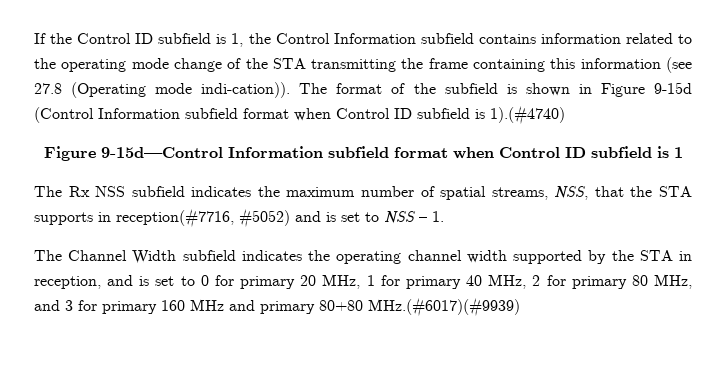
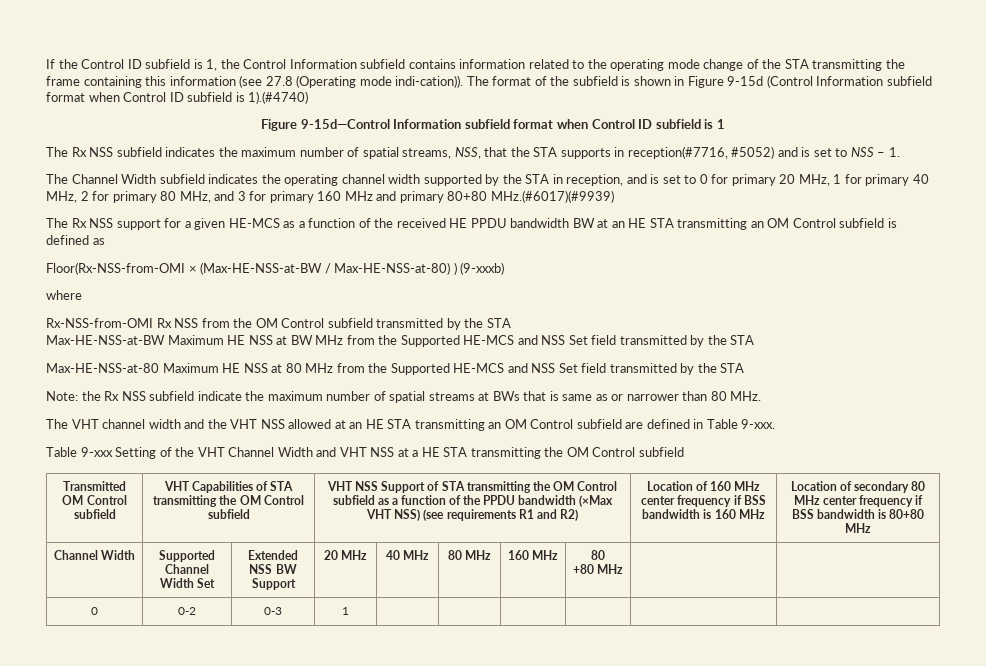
(520, 307) none -> [46,218,897,230] [46,235,105,245] [46,262,505,275] [46,290,82,300] [46,318,511,330] [46,335,755,347] [46,363,745,375] [46,391,762,403] [46,419,776,431] [46,447,684,459] [63,481,126,491] [62,495,127,505] [73,509,116,519] [163,481,294,493] [153,495,304,507] [207,509,250,519] [327,481,617,493] [332,495,614,507] [366,509,578,521] [646,481,761,491] [641,495,766,507] [642,509,765,519] [790,481,926,493] [793,495,924,507] [791,509,925,519] [845,523,871,533] [53,550,136,560] [159,550,215,562] [165,564,209,574] [159,578,216,588] [248,550,298,560] [249,564,297,574] [251,578,296,590] [323,550,368,560] [385,550,430,560] [447,550,492,560] [507,550,559,560] [591,550,605,560] [572,564,624,574] [91,607,98,615] [178,607,196,615] [264,607,282,615] [342,607,349,615] // The Rx NSS support for a given HE-MCS as a function of the received HE PPDU bandwidth BW at an HE STA transmitting an OM Control subfield is defined as // Floor(Rx-NSS-from-OMI × (Max-HE-NSS-at-BW / Max-HE-NSS-at-80) ) (9-xxxb) // where // Rx-NSS-from-OMI Rx NSS from the OM Control subfield transmitted by the STA // Max-HE-NSS-at-BW Maximum HE NSS at BW MHz from the Supported HE-MCS and NSS Set field transmitted by the STA // Max-HE-NSS-at-80 Maximum HE NSS at 80 MHz from the Supported HE-MCS and NSS Set field transmitted by the STA // Note: the Rx NSS subfield indicate the maximum number of spatial streams at BWs that is same as or narrower than 80 MHz. // The VHT channel width and the VHT NSS allowed at an HE STA transmitting an OM Control subfield are defined in Table 9-xxx. // Table 9-xxx Setting of the VHT Channel Width and VHT NSS at a HE STA transmitting the OM Control subfield // Transmitted OM Control subfield | VHT Capabilities of STA transmitting the OM Control subfield | VHT NSS Support of STA transmitting the OM Control subfield as a function of the PPDU bandwidth (×Max VHT NSS) (see requirements R1 and R2) | Location of 160 MHz center frequency if BSS bandwidth is 160 MHz | Location of secondary 80 MHz center frequency if BSS bandwidth is 80+80 MHz // Channel Width | Supported Channel Width Set | Extended NSS BW Support | 20 MHz | 40 MHz | 80 MHz | 160 MHz | 80 // +80 MHz | | // 0 | 0-2 | 0-3 | 1 | | | | | |

